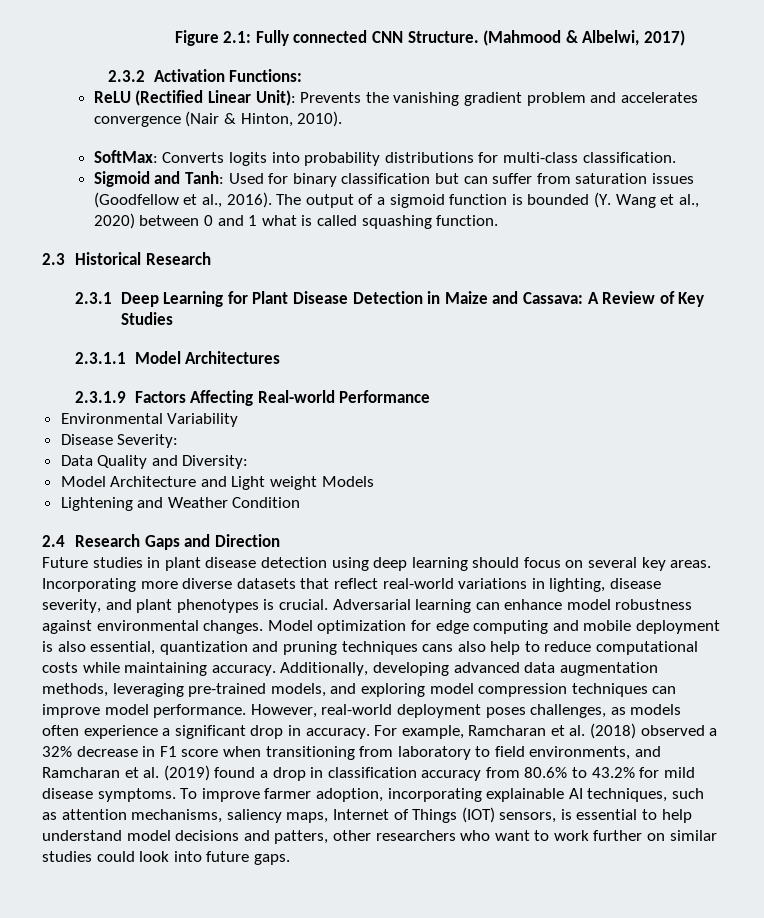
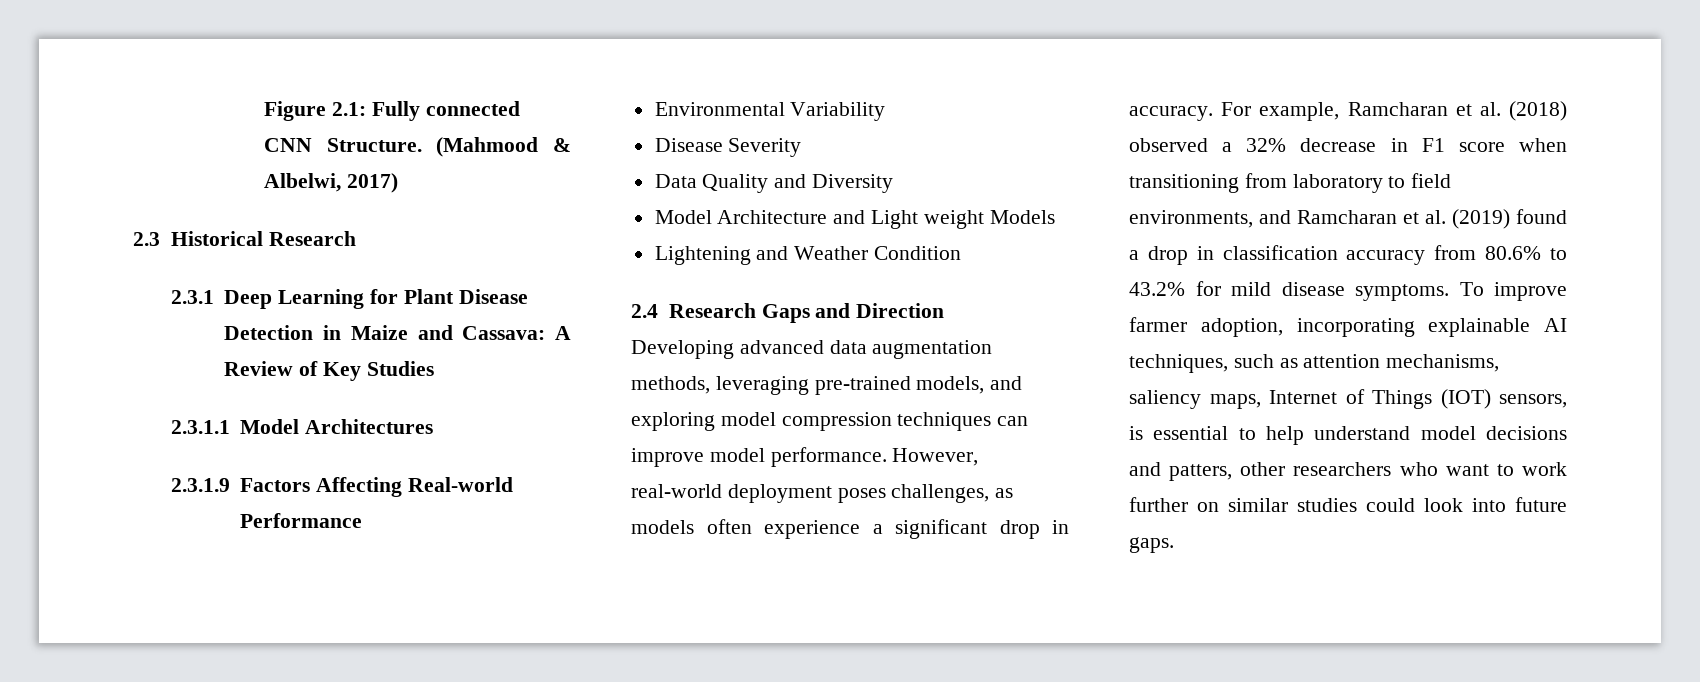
[108,69,303,82] [93,90,698,106] [93,111,343,127] [93,150,676,166] [93,171,694,187] [93,192,699,208] [93,213,499,229] // 2.3.2 Activation Functions: // ReLU (Rectified Linear Unit): Prevents the vanishing gradient problem and accelerates convergence (Nair & Hinton, 2010). // SoftMax: Converts logits into probability distributions for multi-class classification. // Sigmoid and Tanh: Used for binary classification but can suffer from saturation issues (Goodfellow et al., 2016). The output of a sigmoid function is bounded (Y. Wang et al., 2020) between 0 and 1 what is called squashing function. -> (399, 183) none
[117,434,179,448] Severity: -> [728,138,802,157] Severity
[182,455,249,469] Diversity: -> [812,174,894,193] Diversity
[42,557,712,571] [42,578,661,592] [42,599,693,613] [42,620,720,634] [42,641,699,655] [42,662,449,676] Future studies in plant disease detection using deep learning should focus on several key areas. Incorporating more diverse datasets that reflect real-world variations in lighting, disease severity, and plant phenotypes is crucial. Adversarial learning can enhance model robustness against environmental changes. Model optimization for edge computing and mobile deployment is also essential, quantization and pruning techniques cans also help to reduce computational costs while maintaining accuracy. Additionally, developing -> [631,340,734,359] Developing

